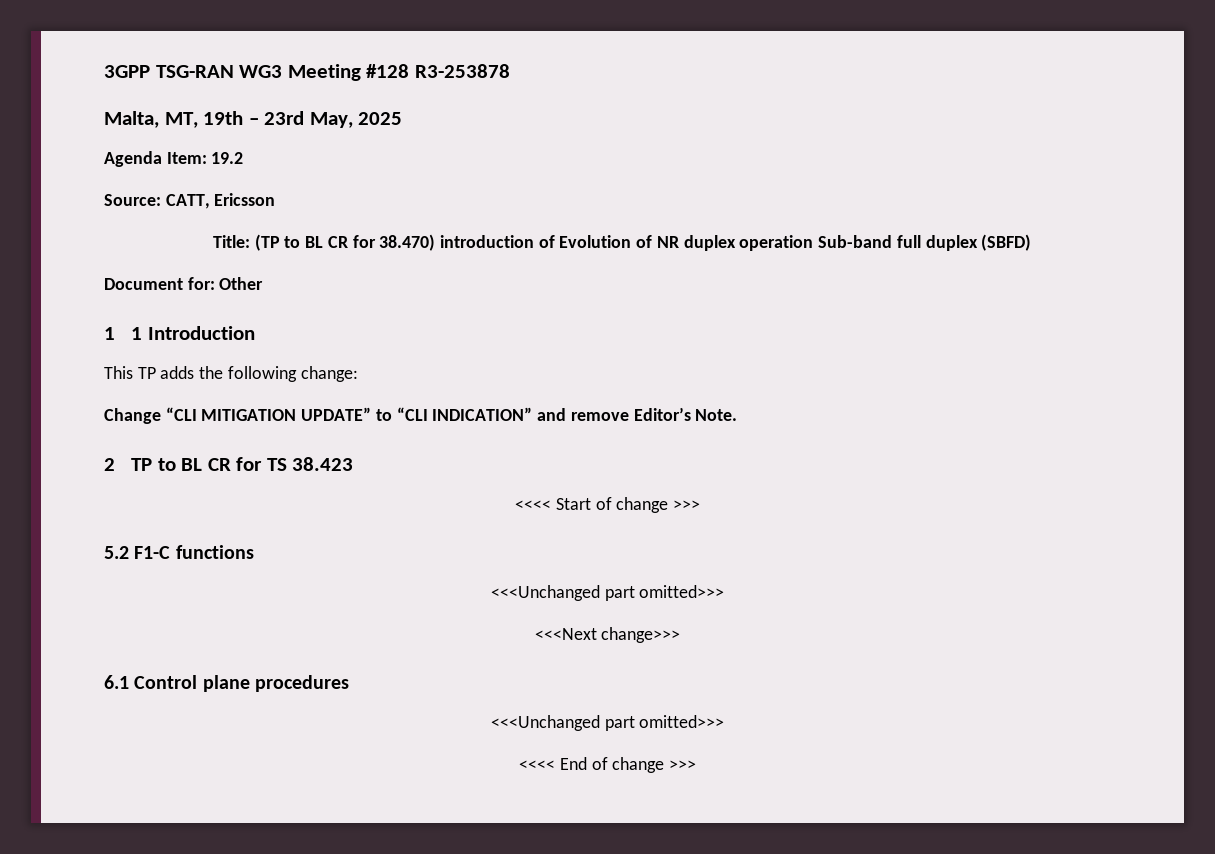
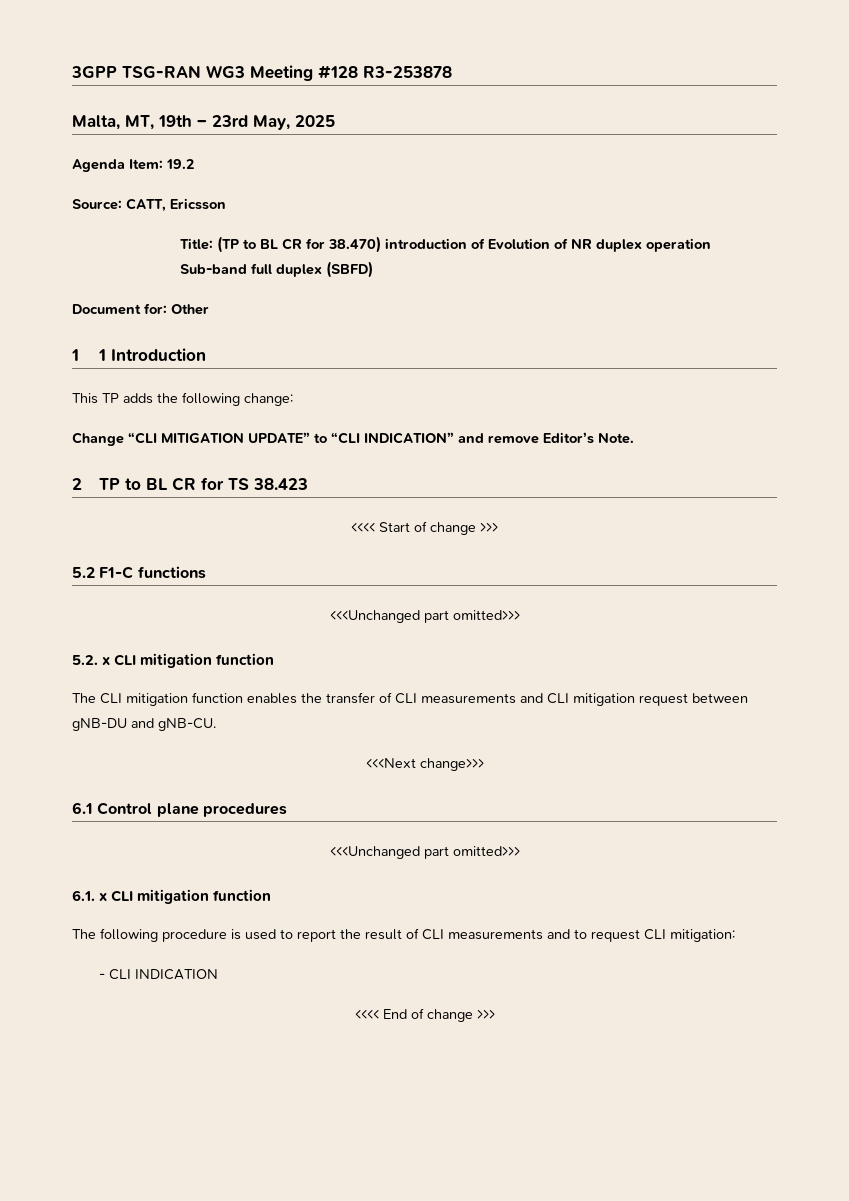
(725, 591) none -> [72,653,275,668] [72,692,748,706] [72,718,216,731] // 5.2. x CLI mitigation function // The CLI mitigation function enables the transfer of CLI measurements and CLI mitigation request between gNB-DU and gNB-CU.
(725, 721) none -> [72,889,272,904] [72,928,735,942] [99,969,219,980] // 6.1. x CLI mitigation function // The following procedure is used to report the result of CLI measurements and to request CLI mitigation: // - CLI INDICATION

